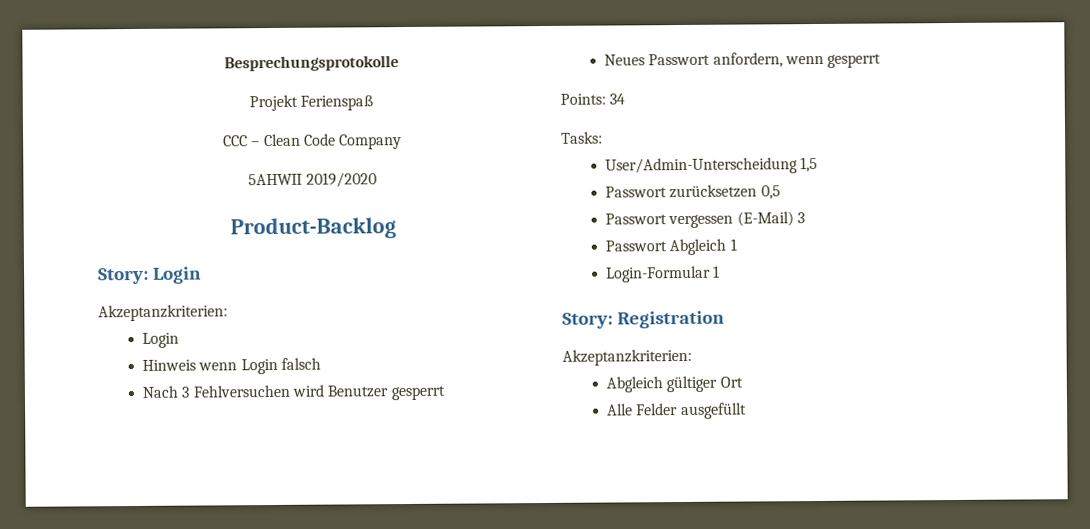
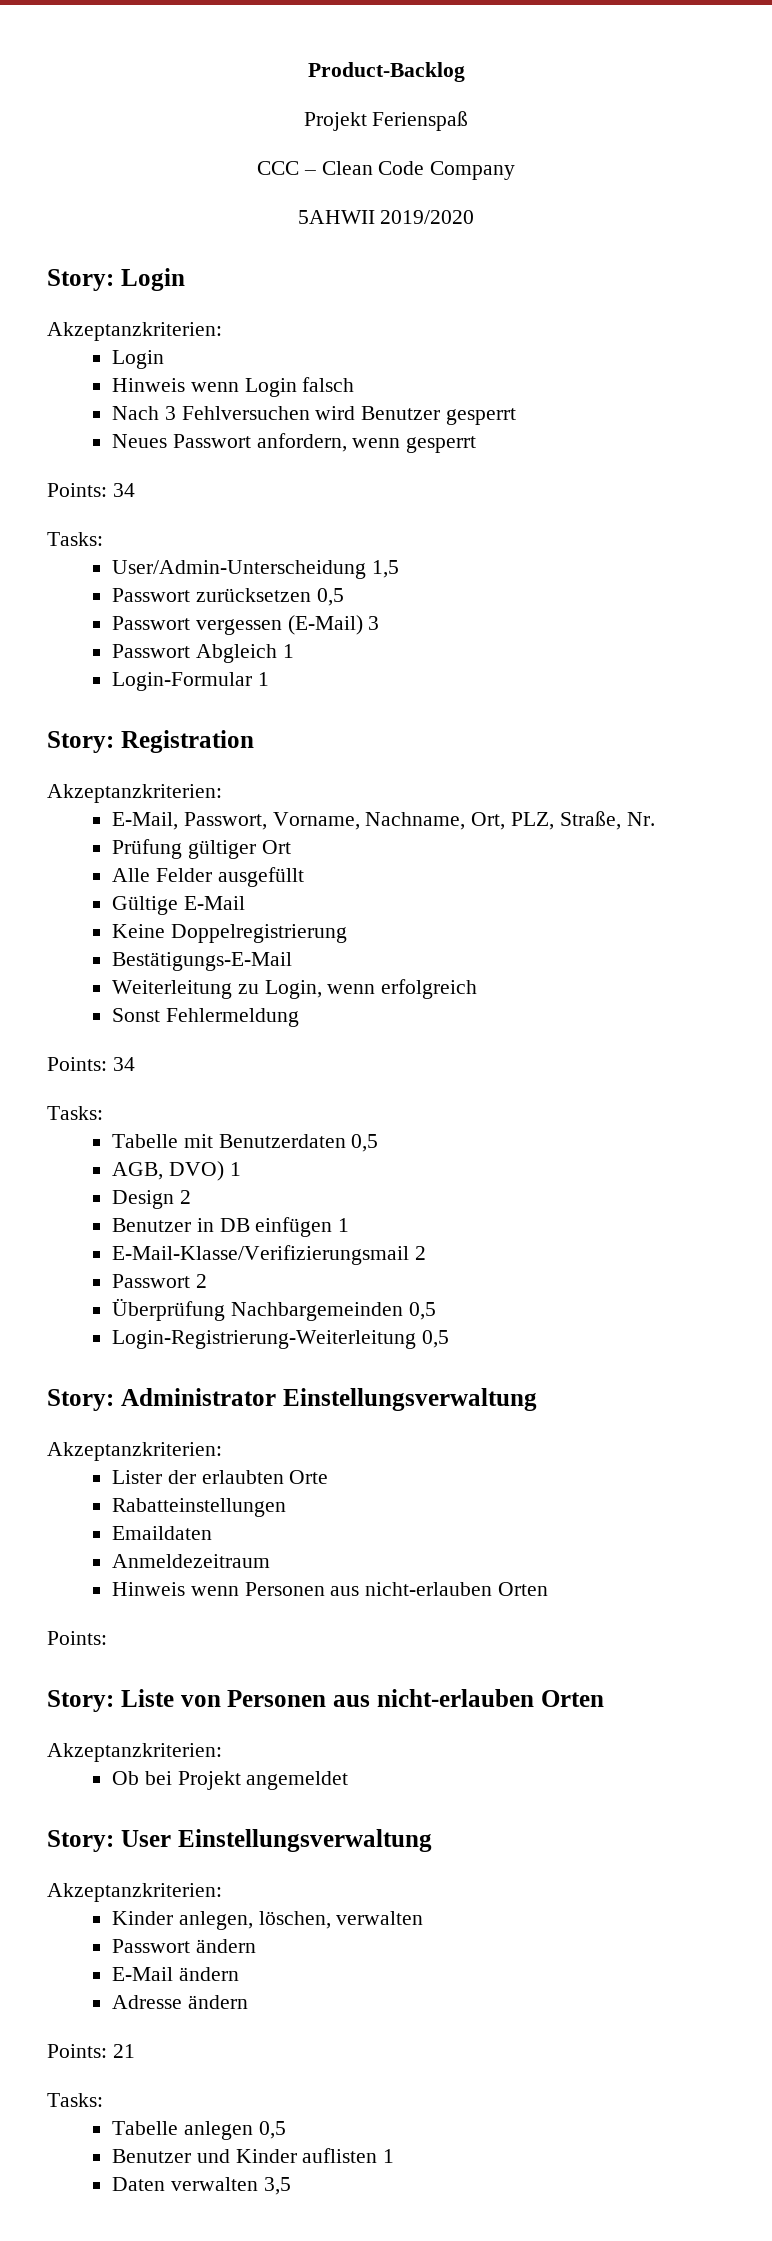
[224,55,399,72] Besprechungsprotokolle -> [307,62,465,82] Product-Backlog
[229,217,396,240] // Product-Backlog -> (475, 217) none
[605,376,663,393] Abgleich -> [112,811,655,830] [112,839,183,859] E-Mail, Passwort, Vorname, Nachname, Ort, PLZ, Straße, Nr. // Prüfung
(747, 411) none -> [112,896,245,915] [112,924,347,943] [112,952,293,971] [112,979,478,999] [112,1008,299,1027] [47,1057,135,1071] [47,1106,103,1120] [112,1134,379,1152] [112,1161,241,1181] [112,1190,191,1209] [112,1217,350,1237] [112,1245,426,1265] [112,1274,207,1288] [112,1298,436,1321] [112,1330,449,1349] [47,1388,537,1411] [47,1442,222,1461] [112,1470,329,1484] [112,1498,287,1517] [112,1526,213,1540] [112,1554,271,1568] [112,1582,549,1596] [47,1631,107,1645] [47,1689,604,1712] [47,1743,222,1762] [112,1771,349,1790] [47,1829,432,1852] [47,1883,222,1902] [112,1911,424,1930] [112,1939,256,1953] [112,1967,239,1981] [112,1995,248,2009] [47,2044,135,2058] [47,2093,103,2107] [112,2121,286,2140] [112,2148,395,2163] [112,2177,291,2195] // Gültige E-Mail // Keine Doppelregistrierung // Bestätigungs-E-Mail // Weiterleitung zu Login, wenn erfolgreich // Sonst Fehlermeldung // Points: 34 // Tasks: // Tabelle mit Benutzerdaten 0,5 // AGB, DVO) 1 // Design 2 // Benutzer in DB einfügen 1 // E-Mail-Klasse/Verifizierungsmail 2 // Passwort 2 // Überprüfung Nachbargemeinden 0,5 // Login-Registrierung-Weiterleitung 0,5 // Story: Administrator Einstellungsverwaltung // Akzeptanzkriterien: // Lister der erlaubten Orte // Rabatteinstellungen // Emaildaten // Anmeldezeitraum // Hinweis wenn Personen aus nicht-erlauben Orten // Points: // Story: Liste von Personen aus nicht-erlauben Orten // Akzeptanzkriterien: // Ob bei Projekt angemeldet // Story: User Einstellungsverwaltung // Akzeptanzkriterien: // Kinder anlegen, löschen, verwalten // Passwort ändern // E-Mail ändern // Adresse ändern // Points: 21 // Tasks: // Tabelle anlegen 0,5 // Benutzer und Kinder auflisten 1 // Daten verwalten 3,5

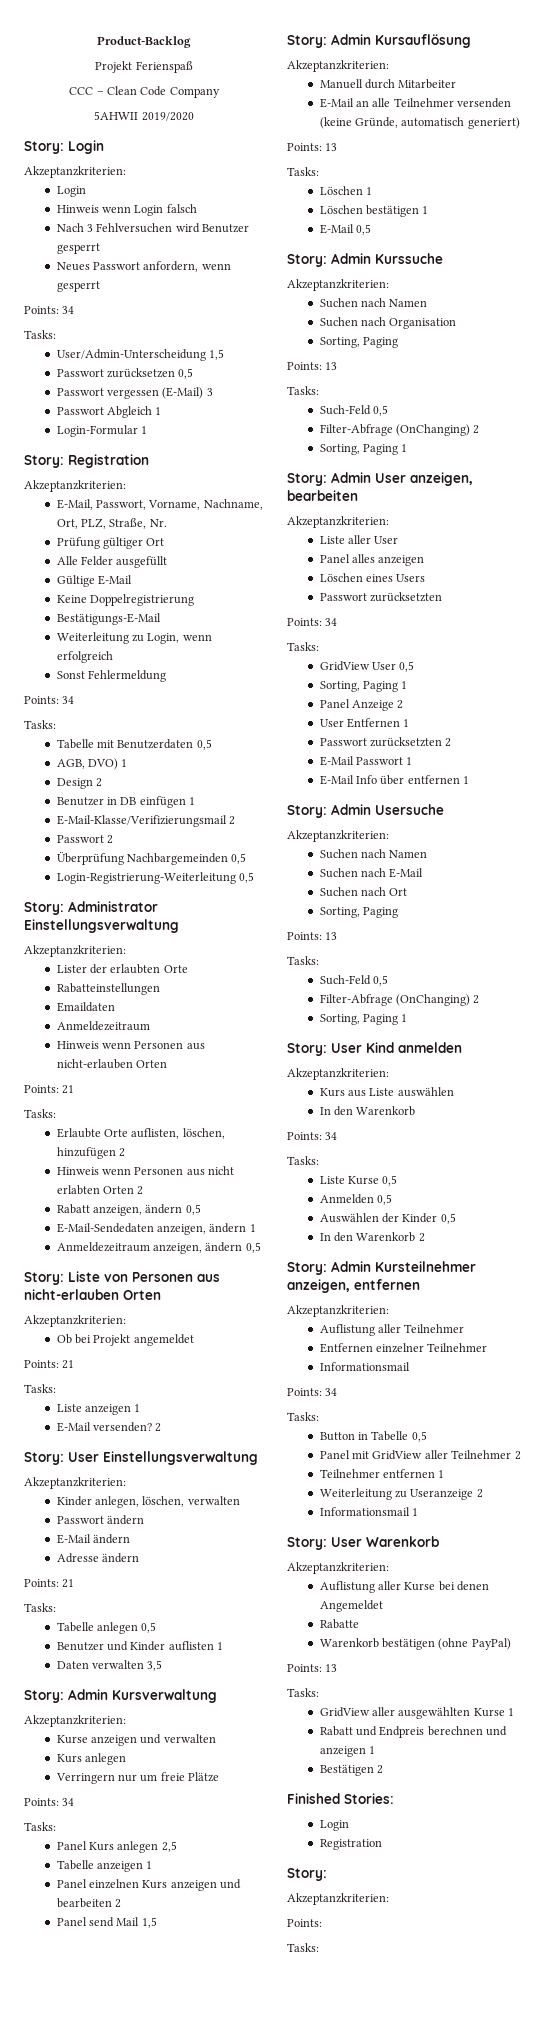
(107, 1638) none -> [62,1085,75,1094] [24,1109,56,1118] [56,1128,225,1139] [56,1147,125,1159] [56,1166,235,1176] [56,1185,144,1195] [56,1204,201,1216] [56,1223,256,1235] [56,1242,261,1254] 21 // Tasks: // Erlaubte Orte auflisten, löschen, hinzufügen 2 // Hinweis wenn Personen aus nicht erlabten Orten 2 // Rabatt anzeigen, ändern 0,5 // E-Mail-Sendedaten anzeigen, ändern 1 // Anmeldezeitraum anzeigen, ändern 0,5
(349, 1780) none -> [24,1360,75,1369] [24,1384,56,1393] [56,1404,141,1415] [56,1422,162,1432] // Points: 21 // Tasks: // Liste anzeigen 1 // E-Mail versenden? 2
(291, 2186) none -> [24,1689,217,1703] [24,1715,126,1727] [56,1734,216,1746] [56,1753,126,1765] [55,1772,220,1784] [24,1798,75,1806] [24,1822,56,1831] [56,1841,177,1853] [56,1860,153,1872] [56,1879,242,1891] [56,1898,121,1908] [56,1917,157,1928] [287,34,471,48] [287,60,389,72] [319,79,457,89] [319,98,512,108] [319,117,520,129] [287,143,338,151] [287,167,319,176] [319,186,372,195] [319,205,429,217] [319,224,371,235] [287,253,443,267] [287,279,389,291] [319,298,428,308] [319,317,457,329] [319,337,398,348] [287,362,338,370] [287,386,319,395] [319,405,388,416] [319,424,480,436] [319,444,408,455] [287,472,473,486] [287,490,358,501] [287,516,389,528] [319,535,399,544] [319,554,425,566] [319,573,426,582] [319,592,442,602] [287,618,338,626] [287,642,319,651] [319,661,415,672] [319,681,408,692] [319,699,404,711] [319,718,410,728] [319,737,452,747] [319,756,413,766] [319,775,470,785] [287,804,444,818] [287,830,389,842] [319,849,428,859] [319,868,424,878] [319,887,408,897] [319,907,398,918] [287,932,338,940] [287,956,319,965] [319,975,388,986] [319,994,480,1006] [319,1014,408,1025] [287,1042,462,1056] [287,1068,389,1080] [319,1087,454,1097] [319,1106,416,1116] [287,1132,338,1140] [287,1156,319,1165] [319,1175,398,1186] [319,1194,392,1205] [319,1213,456,1224] [319,1232,425,1242] [287,1261,476,1275] [287,1279,420,1293] [287,1305,389,1317] [319,1324,465,1336] [319,1343,488,1353] [319,1362,410,1371] [287,1388,338,1396] [287,1412,319,1421] [319,1431,427,1442] [319,1450,521,1460] [319,1469,445,1478] [319,1488,483,1500] [319,1507,418,1516] [287,1536,439,1550] [287,1562,389,1574] [319,1581,490,1593] [319,1600,383,1612] [319,1619,359,1629] [319,1638,511,1650] [287,1664,338,1672] [287,1688,319,1697] [319,1707,515,1719] [319,1726,508,1738] [319,1746,375,1757] [319,1764,383,1776] [287,1793,394,1804] [319,1820,349,1831] [319,1839,382,1850] [287,1868,327,1881] [287,1893,389,1905] [287,1919,322,1927] [287,1943,319,1952] // Story: Admin Kursverwaltung // Akzeptanzkriterien: // Kurse anzeigen und verwalten // Kurs anlegen // Verringern nur um freie Plätze // Points: 34 // Tasks: // Panel Kurs anlegen 2,5 // Tabelle anzeigen 1 // Panel einzelnen Kurs anzeigen und bearbeiten 2 // Panel send Mail 1,5 // Story: Admin Kursauflösung // Akzeptanzkriterien: // Manuell durch Mitarbeiter // E-Mail an alle Teilnehmer versenden (keine Gründe, automatisch generiert) // Points: 13 // Tasks: // Löschen 1 // Löschen bestätigen 1 // E-Mail 0,5 // Story: Admin Kurssuche // Akzeptanzkriterien: // Suchen nach Namen // Suchen nach Organisation // Sorting, Paging // Points: 13 // Tasks: // Such-Feld 0,5 // Filter-Abfrage (OnChanging) 2 // Sorting, Paging 1 // Story: Admin User anzeigen, bearbeiten // Akzeptanzkriterien: // Liste aller User // Panel alles anzeigen // Löschen eines Users // Passwort zurücksetzten // Points: 34 // Tasks: // GridView User 0,5 // Sorting, Paging 1 // Panel Anzeige 2 // User Entfernen 1 // Passwort zurücksetzten 2 // E-Mail Passwort 1 // E-Mail Info über entfernen 1 // Story: Admin Usersuche // Akzeptanzkriterien: // Suchen nach Namen // Suchen nach E-Mail // Suchen nach Ort // Sorting, Paging // Points: 13 // Tasks: // Such-Feld 0,5 // Filter-Abfrage (OnChanging) 2 // Sorting, Paging 1 // Story: User Kind anmelden // Akzeptanzkriterien: // Kurs aus Liste auswählen // In den Warenkorb // Points: 34 // Tasks: // Liste Kurse 0,5 // Anmelden 0,5 // Auswählen der Kinder 0,5 // In den Warenkorb 2 // Story: Admin Kursteilnehmer anzeigen, entfernen // Akzeptanzkriterien: // Auflistung aller Teilnehmer // Entfernen einzelner Teilnehmer // Informationsmail // Points: 34 // Tasks: // Button in Tabelle 0,5 // Panel mit GridView aller Teilnehmer 2 // Teilnehmer entfernen 1 // Weiterleitung zu Useranzeige 2 // Informationsmail 1 // Story: User Warenkorb // Akzeptanzkriterien: // Auflistung aller Kurse bei denen Angemeldet // Rabatte // Warenkorb bestätigen (ohne PayPal) // Points: 13 // Tasks: // GridView aller ausgewählten Kurse 1 // Rabatt und Endpreis berechnen und anzeigen 1 // Bestätigen 2 // Finished Stories: // Login // Registration // Story: // Akzeptanzkriterien: // Points: // Tasks:

